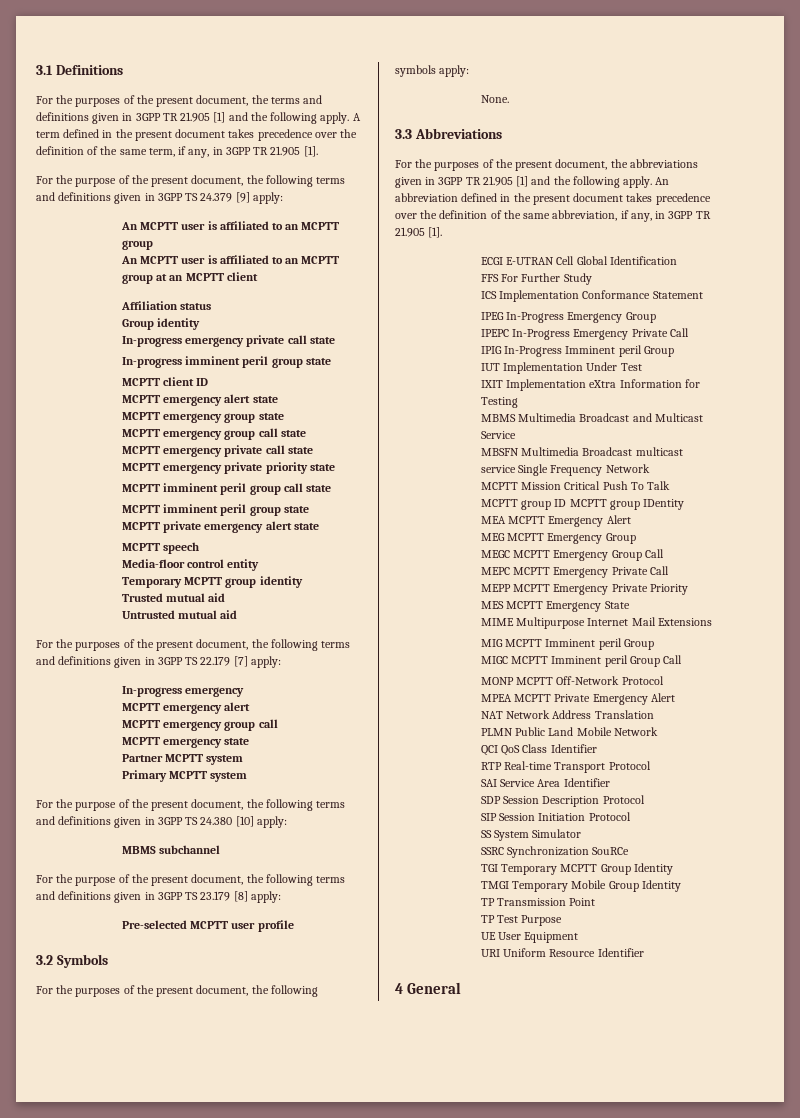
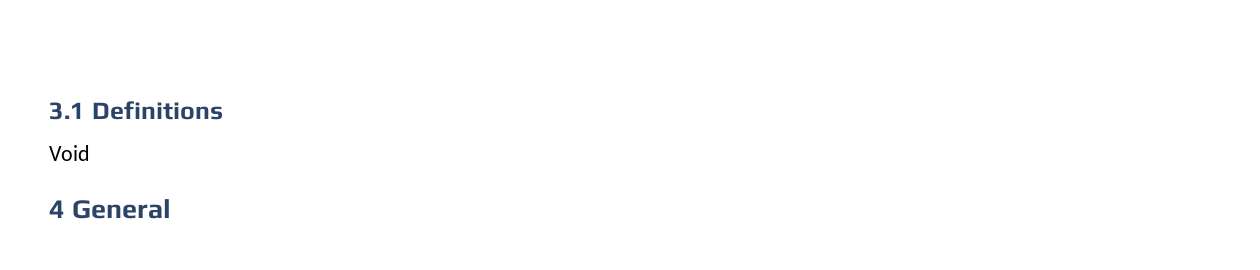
[36,95,323,107] [36,112,361,124] [36,129,358,141] [36,146,318,158] [36,175,346,187] [36,192,283,204] [120,221,340,230] [121,240,153,250] [120,255,340,264] [121,272,258,284] [120,301,212,310] [121,318,201,330] [121,335,335,347] [121,356,331,368] [121,377,209,386] [121,394,278,406] [121,412,284,423] [121,428,306,440] [121,445,313,457] [121,462,335,474] [121,483,332,495] [121,504,309,516] [121,521,319,533] [121,542,200,554] [121,559,260,571] [121,576,303,588] [121,593,226,602] [121,610,238,619] [36,639,351,651] [36,656,281,668] [121,686,245,697] [121,702,251,714] [121,719,278,731] [121,737,250,748] [121,754,244,765] [121,770,248,782] [36,799,346,811] [36,816,287,828] [121,845,221,854] [36,874,346,886] [36,891,281,903] [121,920,294,932] [36,954,108,968] [36,985,318,997] [395,65,470,77] [480,95,509,103] [395,128,502,139] [395,159,698,171] [395,176,670,188] [395,193,711,205] [395,210,711,222] [395,227,443,238] [480,256,677,265] [480,273,592,285] [480,290,703,302] [480,312,656,323] [480,328,689,340] [480,345,674,357] [480,362,642,374] [480,379,700,391] [480,397,518,408] [480,413,703,422] [480,431,516,439] [480,447,683,456] [480,464,650,476] [480,481,671,490] [480,499,685,510] [480,515,631,527] [480,533,636,544] [480,549,664,561] [480,566,669,578] [480,584,688,595] [480,601,630,612] [480,617,712,629] [480,638,654,650] [480,655,683,667] [480,676,664,685] [480,693,675,705] [480,710,654,719] [480,727,658,736] [480,744,597,756] [480,761,651,773] [480,778,610,787] [480,795,645,807] [480,812,631,821] [480,829,582,841] [480,846,630,858] [480,863,673,875] [480,880,681,892] [480,898,596,906] [480,915,563,926] [480,932,579,943] [480,948,644,957] For the purposes of the present document, the terms and definitions given in 3GPP TR 21.905 [1] and the following apply. A term defined in the present document takes precedence over the definition of the same term, if any, in 3GPP TR 21.905 [1]. // For the purpose of the present document, the following terms and definitions given in 3GPP TS 24.379 [9] apply: // An MCPTT user is affiliated to an MCPTT group // An MCPTT user is affiliated to an MCPTT group at an MCPTT client // Affiliation status // Group identity // In-progress emergency private call state // In-progress imminent peril group state // MCPTT client ID // MCPTT emergency alert state // MCPTT emergency group state // MCPTT emergency group call state // MCPTT emergency private call state // MCPTT emergency private priority state // MCPTT imminent peril group call state // MCPTT imminent peril group state // MCPTT private emergency alert state // MCPTT speech // Media-floor control entity // Temporary MCPTT group identity // Trusted mutual aid // Untrusted mutual aid // For the purposes of the present document, the following terms and definitions given in 3GPP TS 22.179 [7] apply: // In-progress emergency // MCPTT emergency alert // MCPTT emergency group call // MCPTT emergency state // Partner MCPTT system // Primary MCPTT system // For the purpose of the present document, the following terms and definitions given in 3GPP TS 24.380 [10] apply: // MBMS subchannel // For the purpose of the present document, the following terms and definitions given in 3GPP TS 23.179 [8] apply: // Pre-selected MCPTT user profile // 3.2 Symbols // For the purposes of the present document, the following symbols apply: // None. // 3.3 Abbreviations // For the purposes of the present document, the abbreviations given in 3GPP TR 21.905 [1] and the following apply. An abbreviation defined in the present document takes precedence over the definition of the same abbreviation, if any, in 3GPP TR 21.905 [1]. // ECGI E-UTRAN Cell Global Identification // FFS For Further Study // ICS Implementation Conformance Statement // IPEG In-Progress Emergency Group // IPEPC In-Progress Emergency Private Call // IPIG In-Progress Imminent peril Group // IUT Implementation Under Test // IXIT Implementation eXtra Information for Testing // MBMS Multimedia Broadcast and Multicast Service // MBSFN Multimedia Broadcast multicast service Single Frequency Network // MCPTT Mission Critical Push To Talk // MCPTT group ID MCPTT group IDentity // MEA MCPTT Emergency Alert // MEG MCPTT Emergency Group // MEGC MCPTT Emergency Group Call // MEPC MCPTT Emergency Private Call // MEPP MCPTT Emergency Private Priority // MES MCPTT Emergency State // MIME Multipurpose Internet Mail Extensions // MIG MCPTT Imminent peril Group // MIGC MCPTT Imminent peril Group Call // MONP MCPTT Off-Network Protocol // MPEA MCPTT Private Emergency Alert // NAT Network Address Translation // PLMN Public Land Mobile Network // QCI QoS Class Identifier // RTP Real-time Transport Protocol // SAI Service Area Identifier // SDP Session Description Protocol // SIP Session Initiation Protocol // SS System Simulator // SSRC Synchronization SouRCe // TGI Temporary MCPTT Group Identity // TMGI Temporary Mobile Group Identity // TP Transmission Point // TP Test Purpose // UE User Equipment // URI Uniform Resource Identifier -> [49,145,90,161] Void

